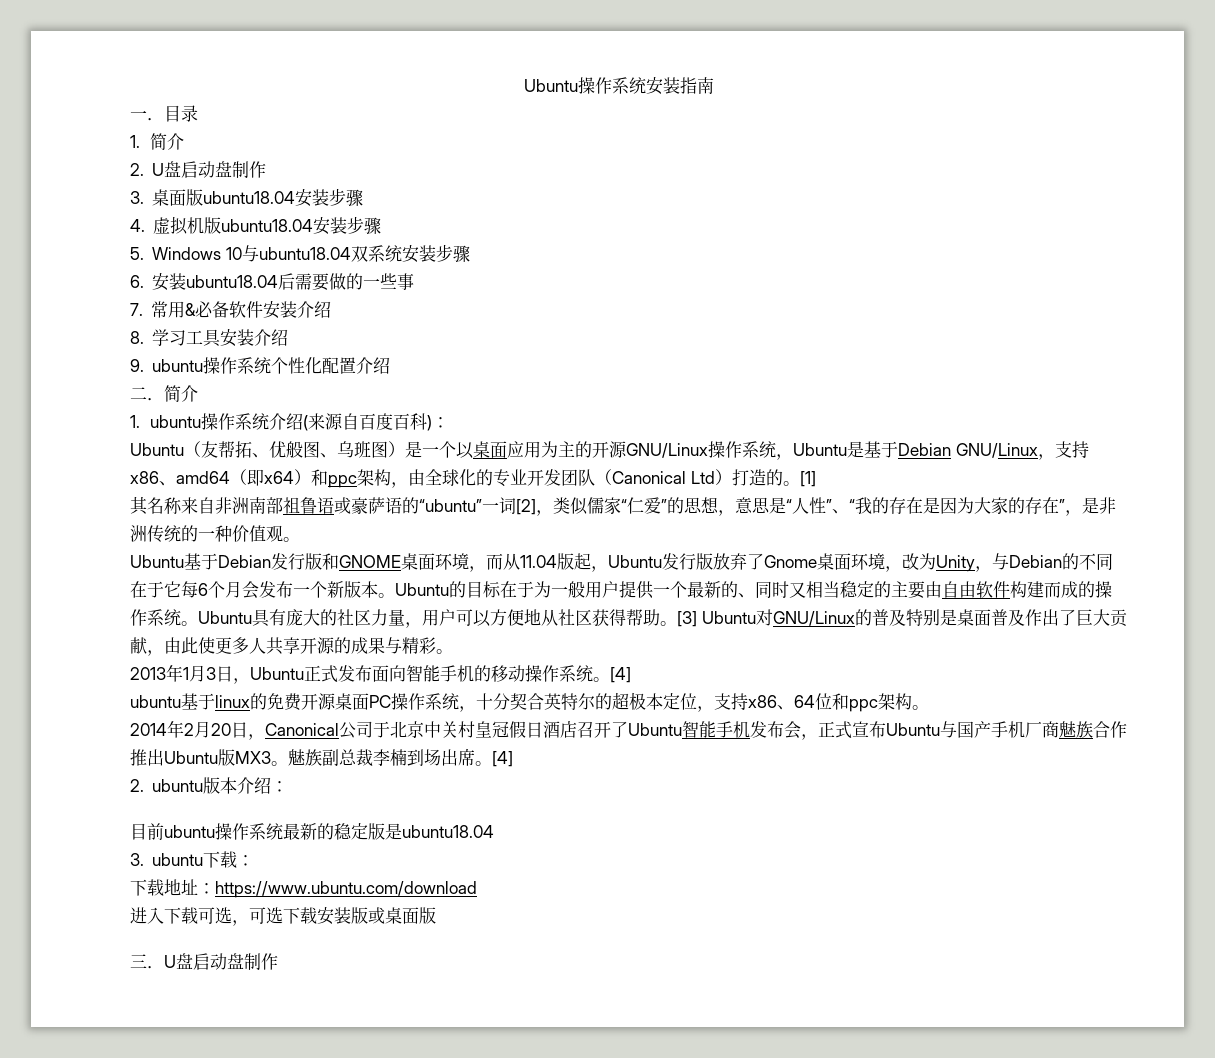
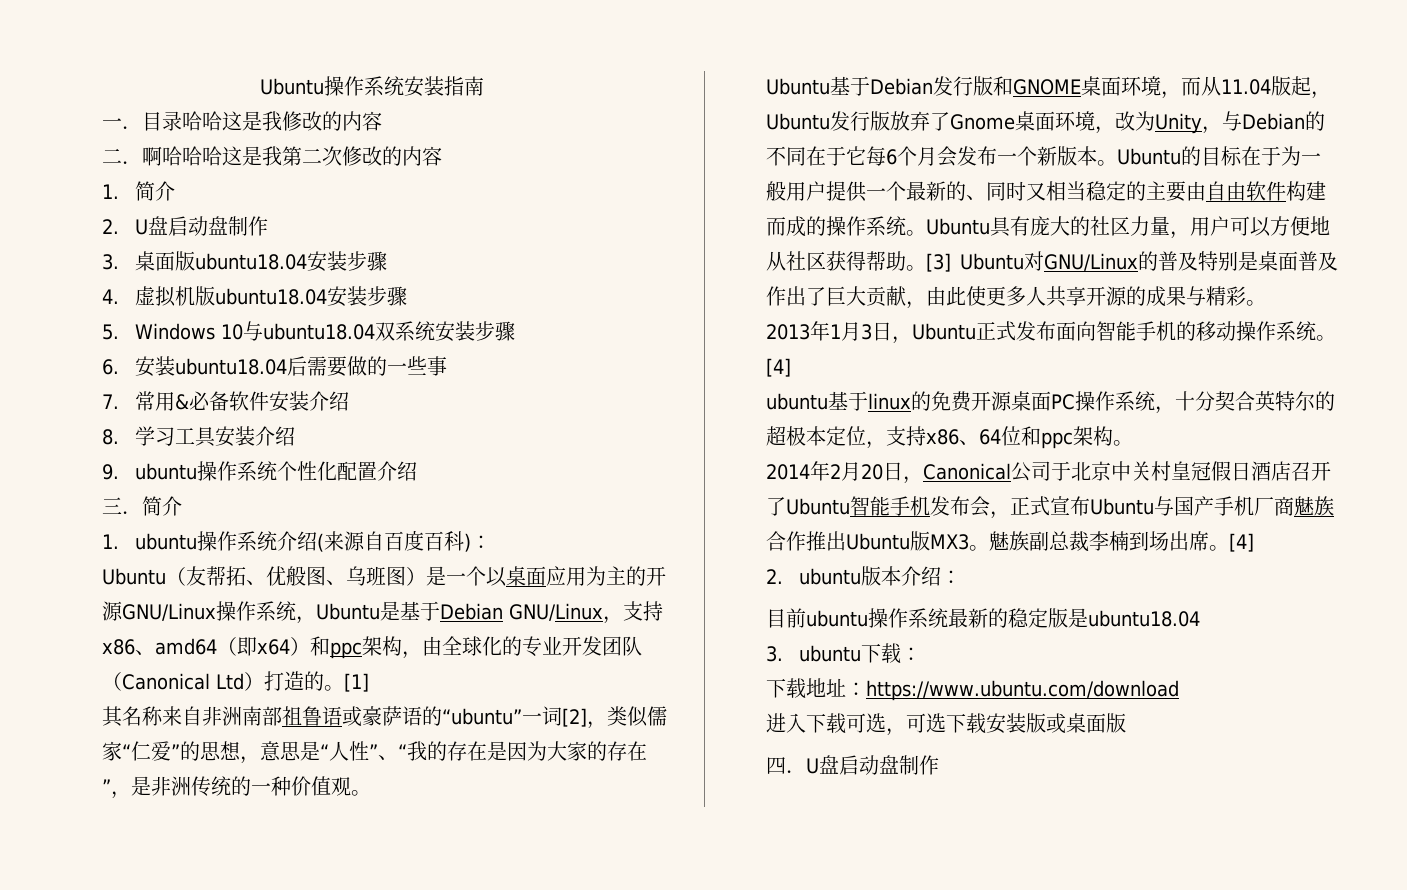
(198, 113) none -> [182,111,383,131] [102,146,443,166] 哈哈这是我修改的内容 // 二．啊哈哈哈这是我第二次修改的内容
[129,387,147,400] 二 -> [102,497,123,514] 三
[129,954,147,968] 三 -> [766,757,787,774] 四

